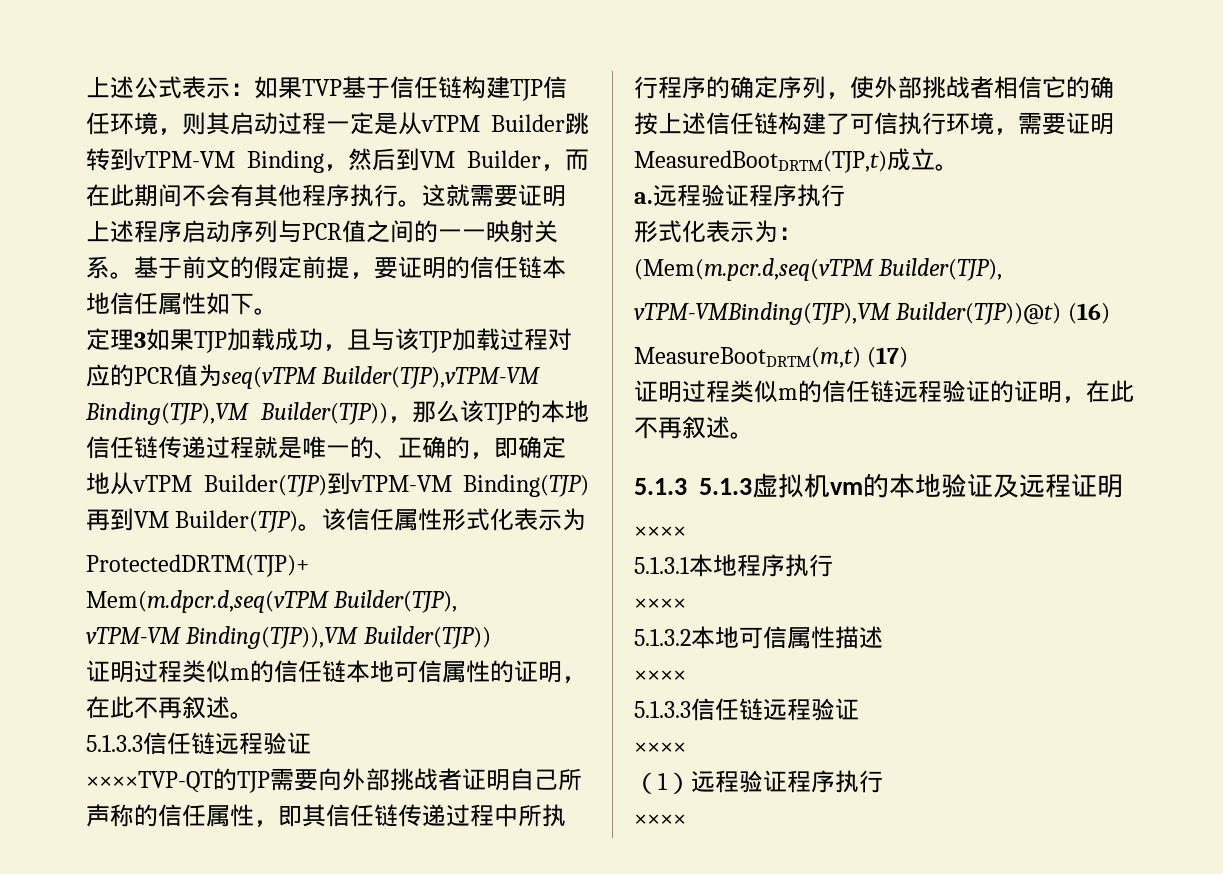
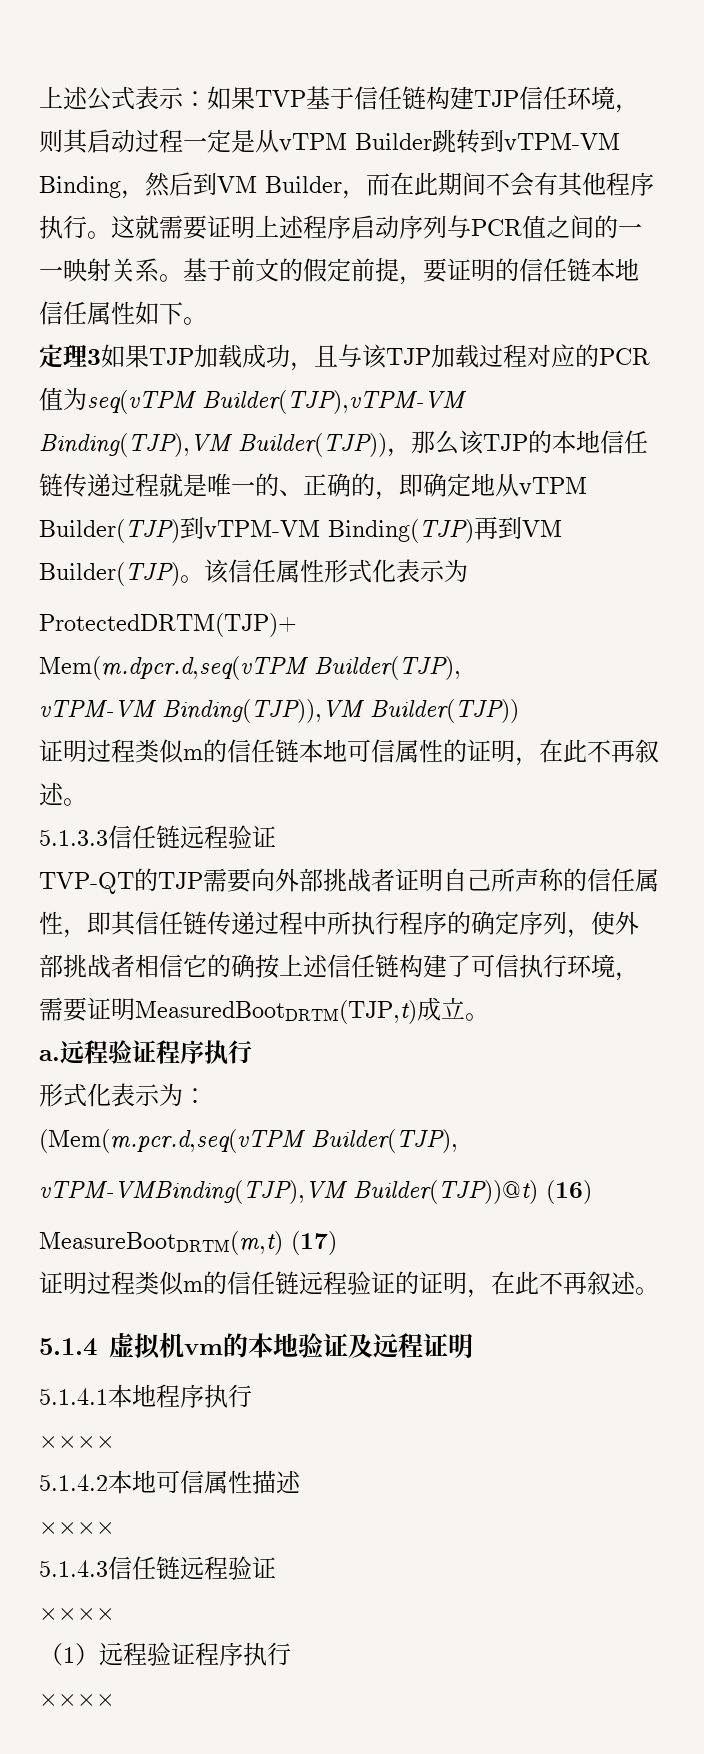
[86,771,213,793] ××××TVP-QT -> [39,872,134,894] TVP-QT
[634,478,752,495] 5.1.3 5.1.3 -> [39,1338,97,1356] 5.1.4
[634,526,686,538] [634,557,689,574] ×××× // 5.1.3.1 -> [39,1388,108,1405] 5.1.4.1
[634,629,691,646] 5.1.3.2 -> [39,1474,108,1491] 5.1.4.2
[634,701,691,718] 5.1.3.3 -> [39,1560,108,1577] 5.1.4.3

